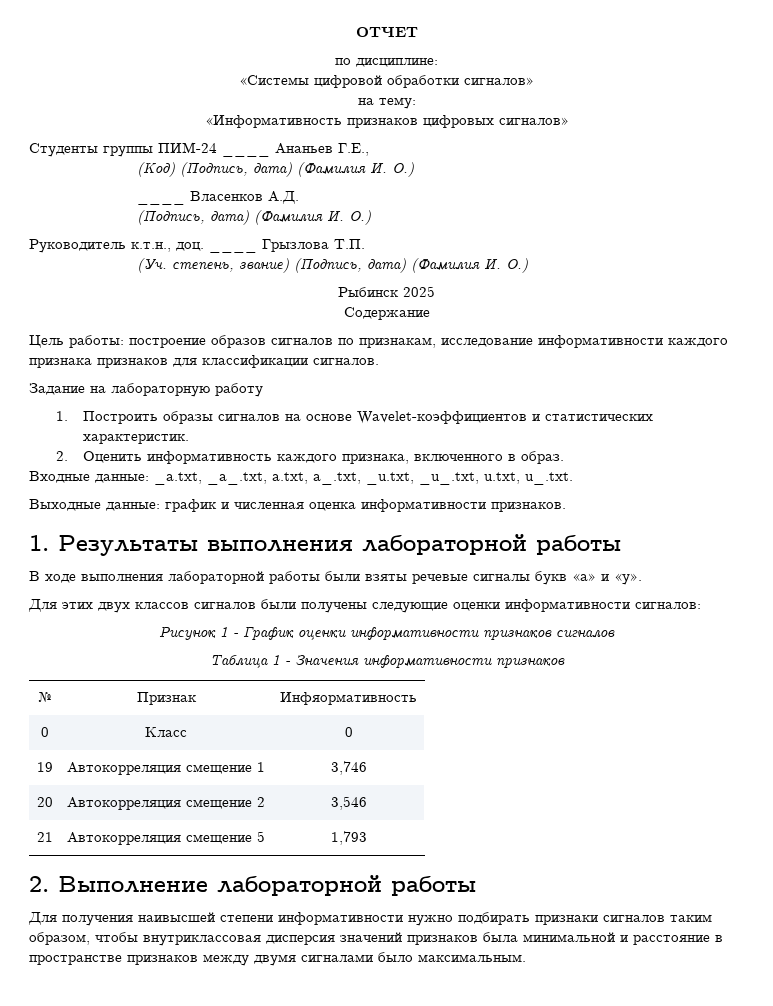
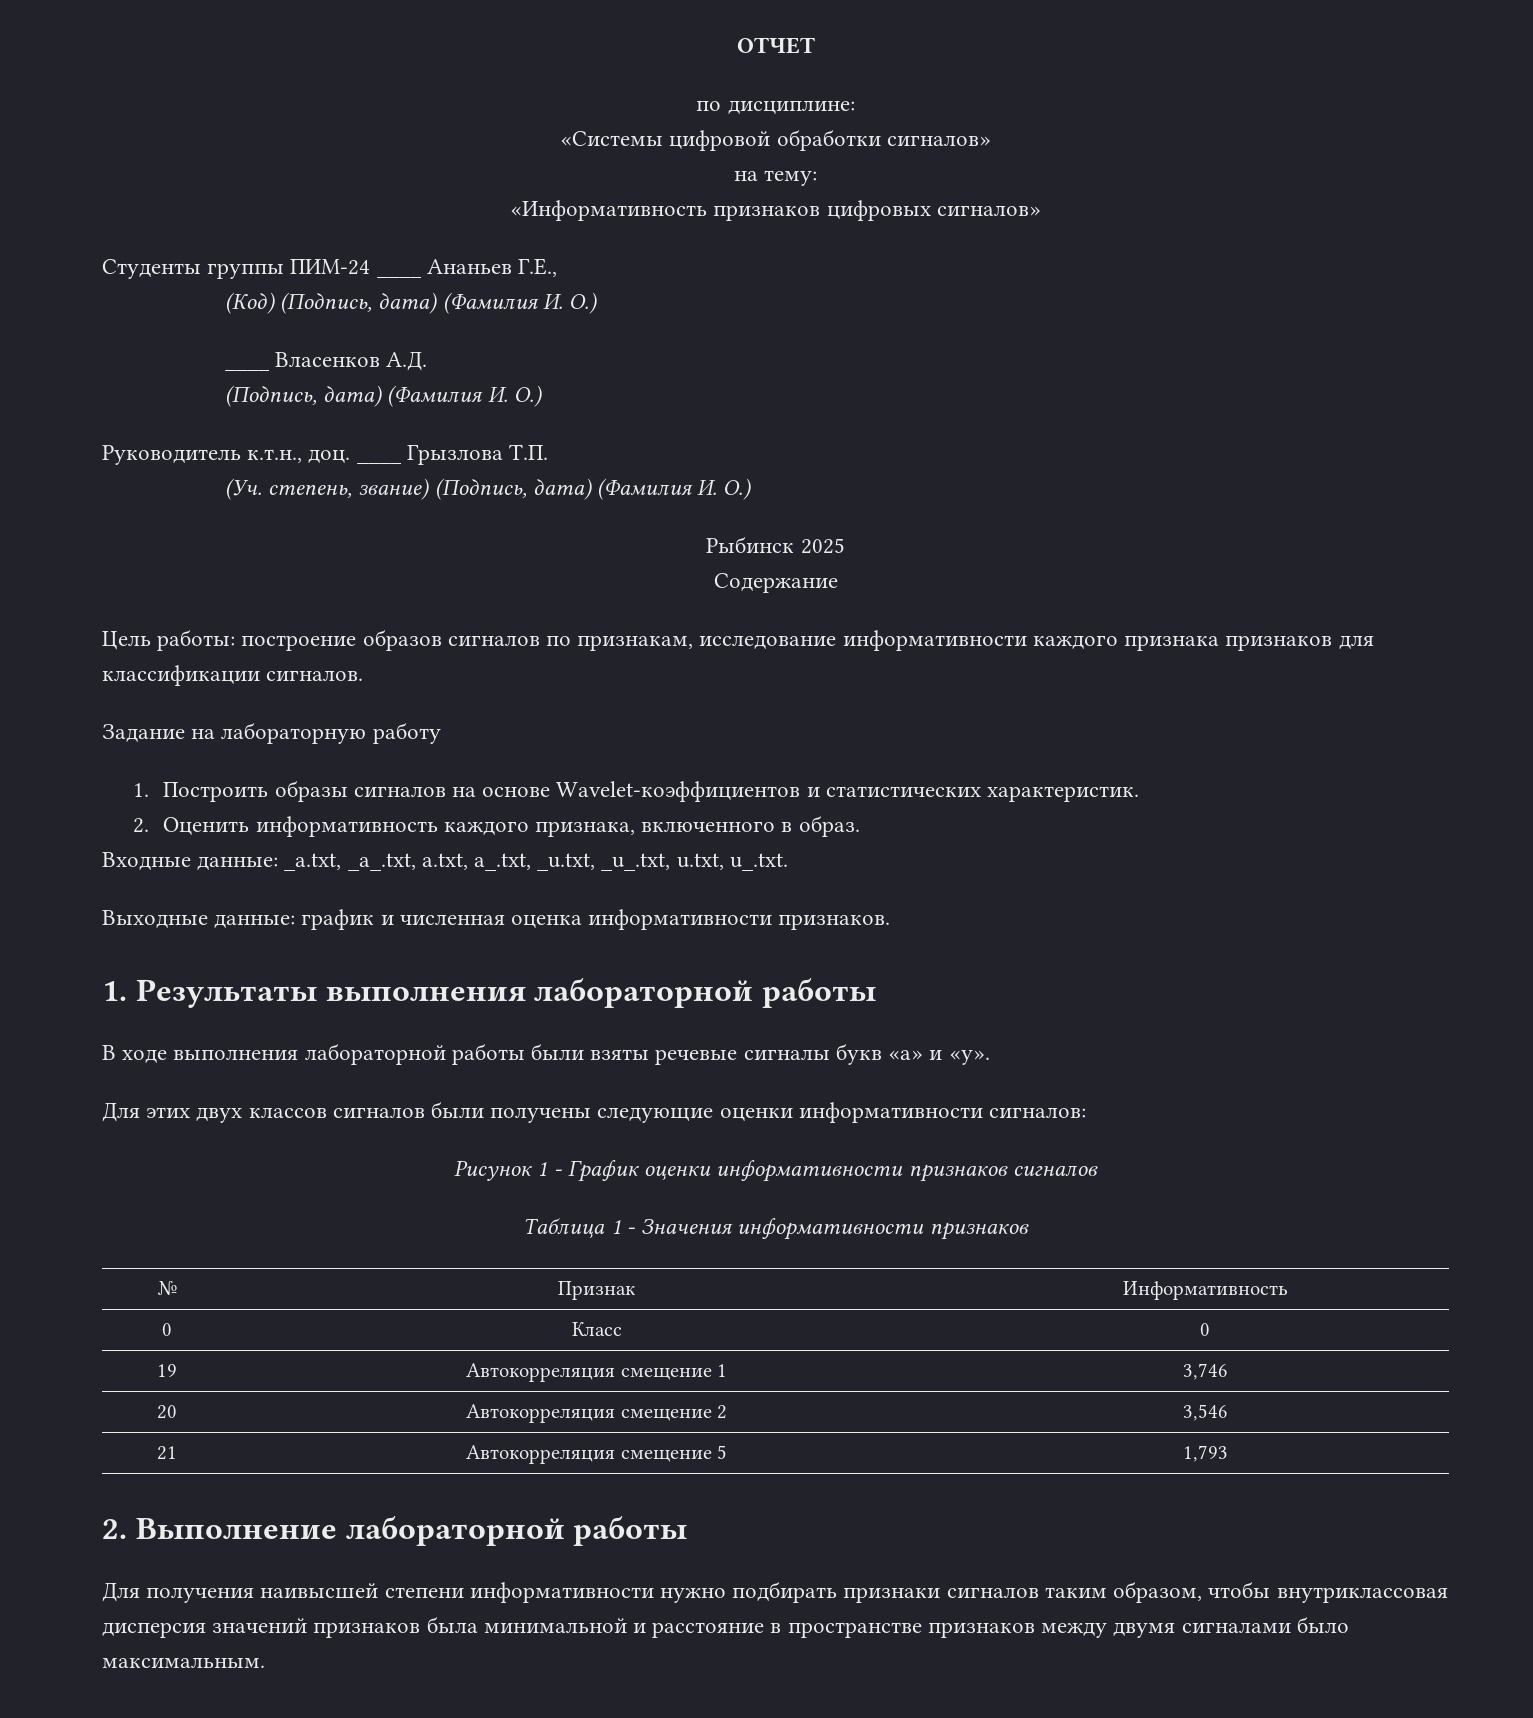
[280,692,417,705] Инфяормативность -> [1122,1281,1288,1300] Информативность

